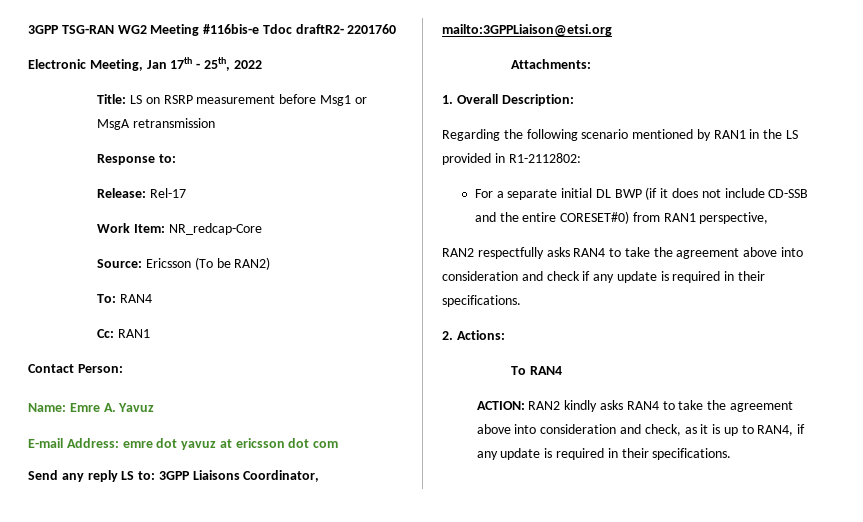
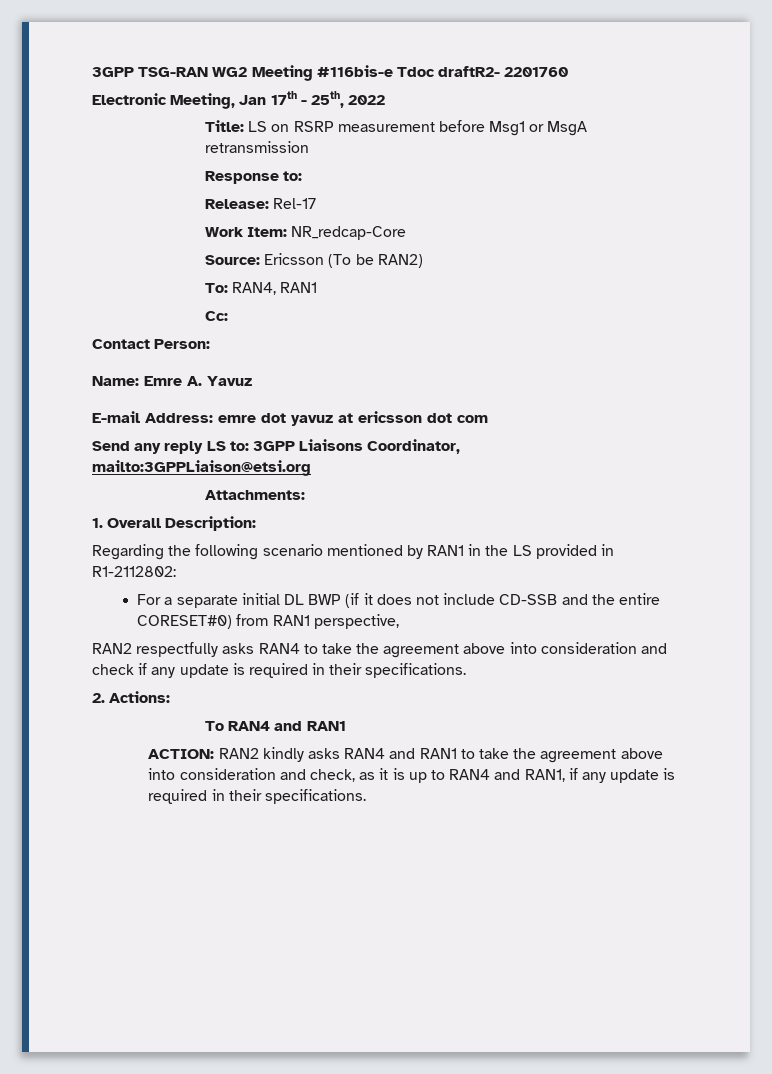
[120,294,153,303] RAN4 -> [232,282,318,295] RAN4, RAN1
[118,329,151,338] RAN1 -> (228, 316) none
(563, 370) none -> [274,721,346,731] and RAN1
(659, 405) none -> [389,748,457,759] and RAN1
[757,425,794,436] RAN4, -> [449,769,565,782] RAN4 and RAN1,

